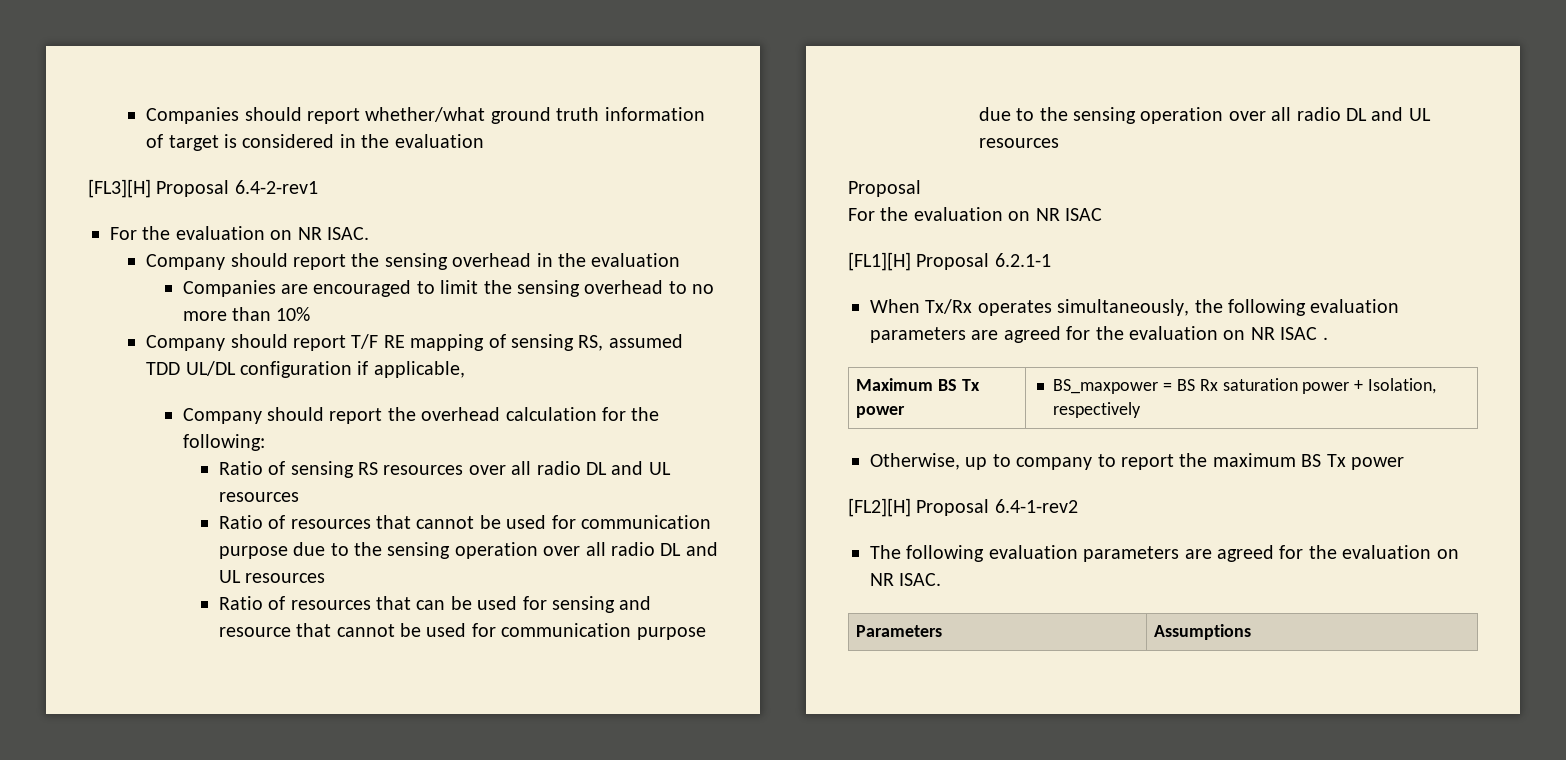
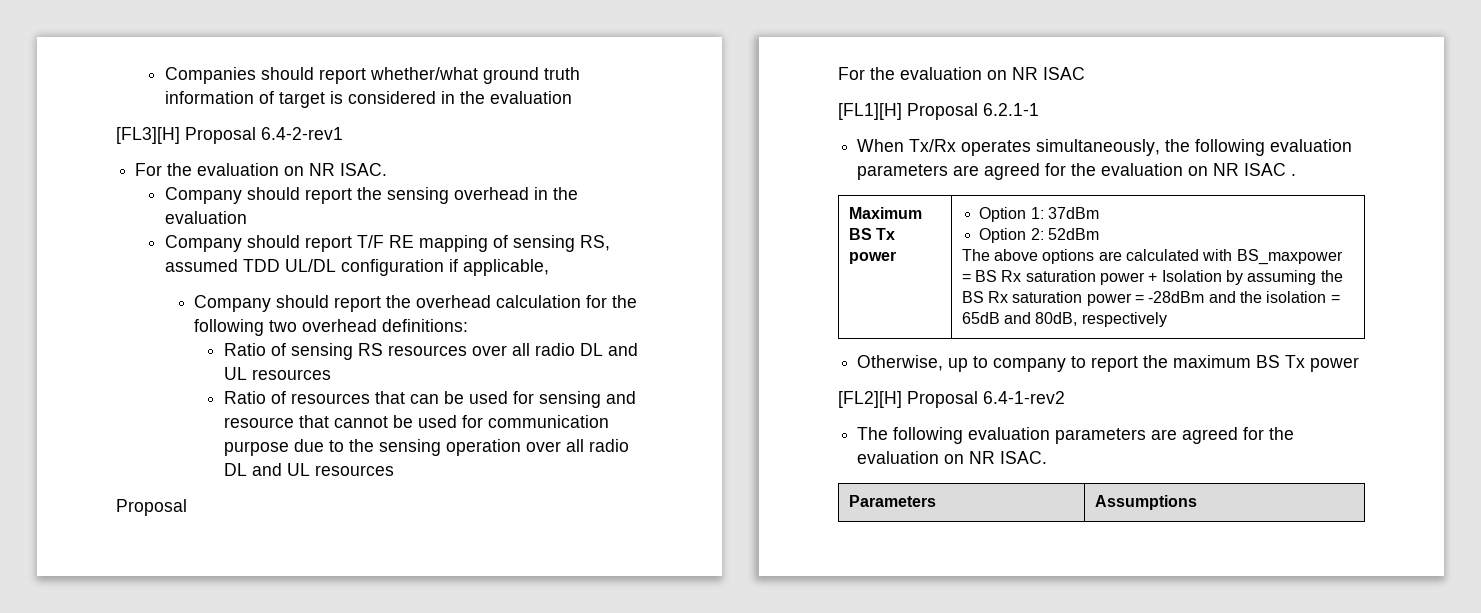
[182,280,715,297] [182,307,311,321] // Companies are encouraged to limit the sensing overhead to no more than 10% -> (247, 217) none
[182,434,265,451] following: -> [194,319,469,336] following two overhead definitions:
[218,515,711,529] [218,542,718,559] [218,570,326,583] // Ratio of resources that cannot be used for communication purpose due to the sensing operation over all radio DL and UL resources -> (332, 374) none
(906, 412) none -> [979,207,1100,222] [979,228,1100,243] [961,249,1233,264] Option 1: 37dBm // Option 2: 52dBm // The above options are calculated with
[1368,378,1437,394] Isolation, -> [1161,270,1343,285] [961,291,1340,306] [961,312,1078,326] Isolation by assuming the BS Rx saturation power = -28dBm and the isolation = 65dB and 80dB,

